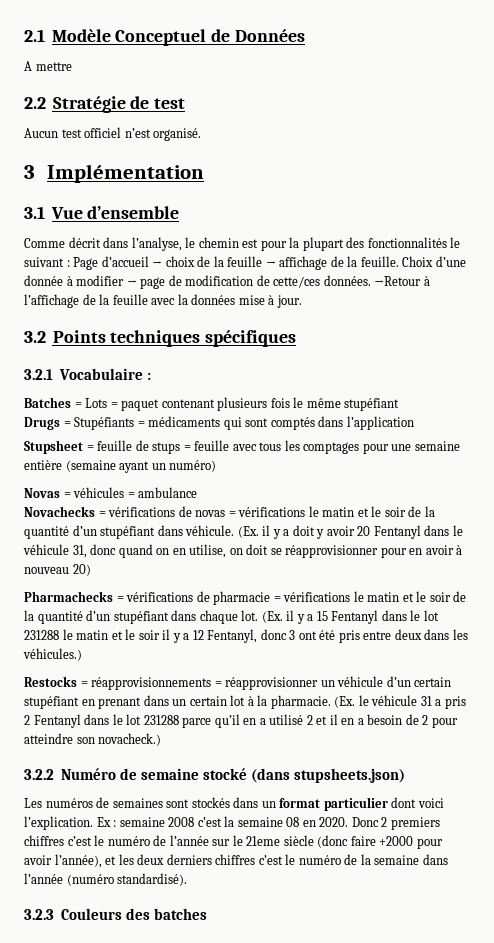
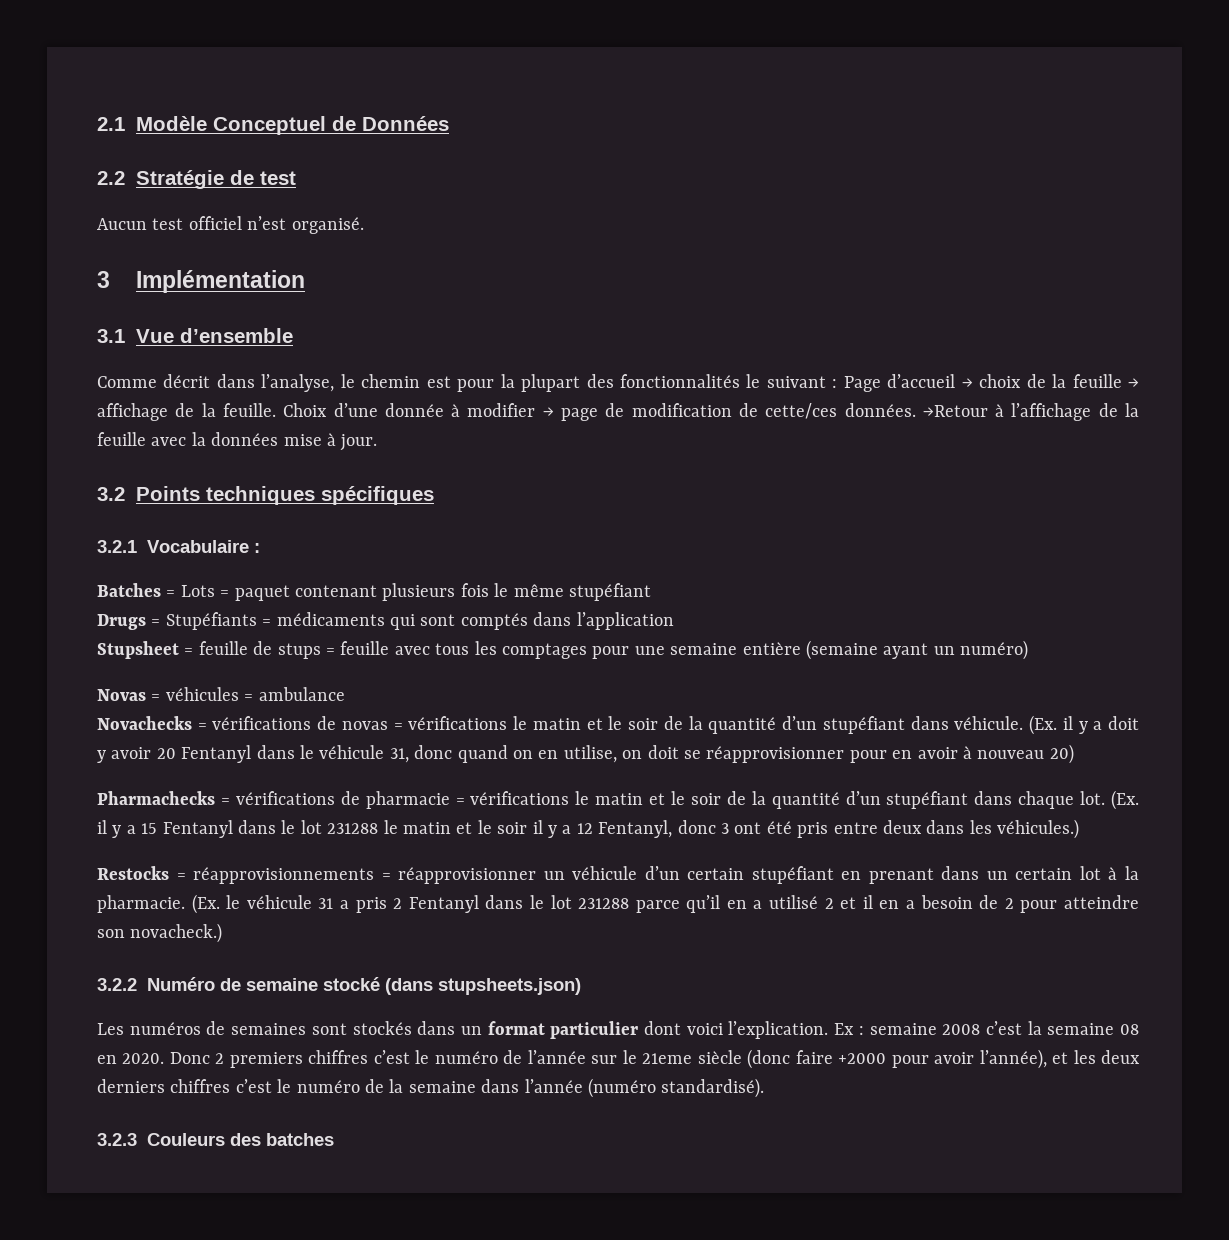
[24,61,72,71] // A mettre -> (449, 123) none

